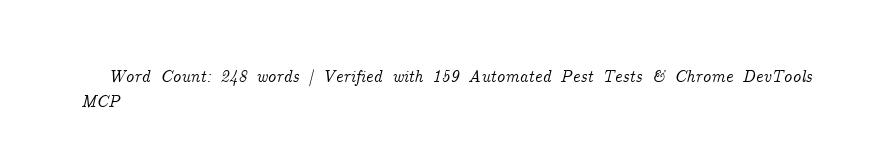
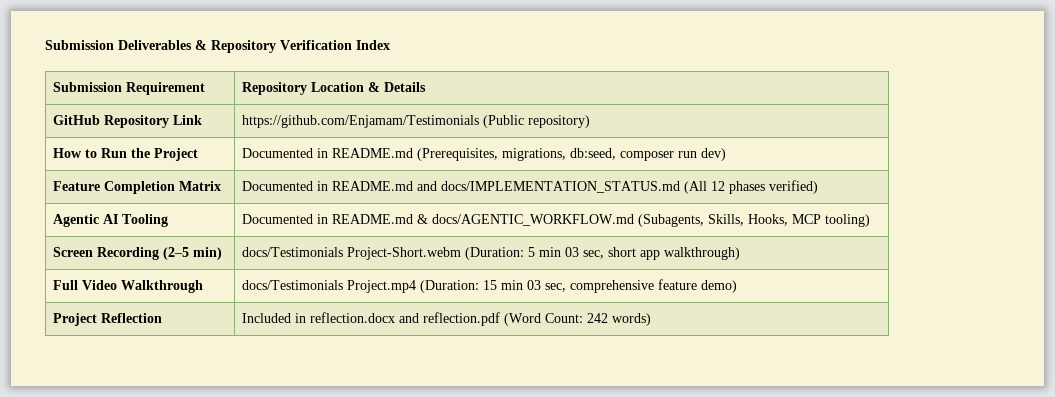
[108,69,813,87] [81,95,121,108] Word Count: 248 words | Verified with 159 Automated Pest Tests & Chrome DevTools MCP -> [45,40,390,53] [53,82,206,95] [242,82,427,95] [53,115,203,128] [242,115,591,128] [53,148,199,161] [242,148,727,161] [53,181,222,194] [242,180,819,194] [53,214,169,227] [242,214,871,227] [53,247,223,260] [242,247,741,260] [53,280,204,293] [242,279,738,293] [53,313,163,326] [242,312,652,326] Submission Deliverables & Repository Verification Index // Submission Requirement | Repository Location & Details // GitHub Repository Link | https://github.com/Enjamam/Testimonials (Public repository) // How to Run the Project | Documented in README.md (Prerequisites, migrations, db:seed, composer run dev) // Feature Completion Matrix | Documented in README.md and docs/IMPLEMENTATION_STATUS.md (All 12 phases verified) // Agentic AI Tooling | Documented in README.md & docs/AGENTIC_WORKFLOW.md (Subagents, Skills, Hooks, MCP tooling) // Screen Recording (2–5 min) | docs/Testimonials Project-Short.webm (Duration: 5 min 03 sec, short app walkthrough) // Full Video Walkthrough | docs/Testimonials Project.mp4 (Duration: 15 min 03 sec, comprehensive feature demo) // Project Reflection | Included in reflection.docx and reflection.pdf (Word Count: 242 words)

